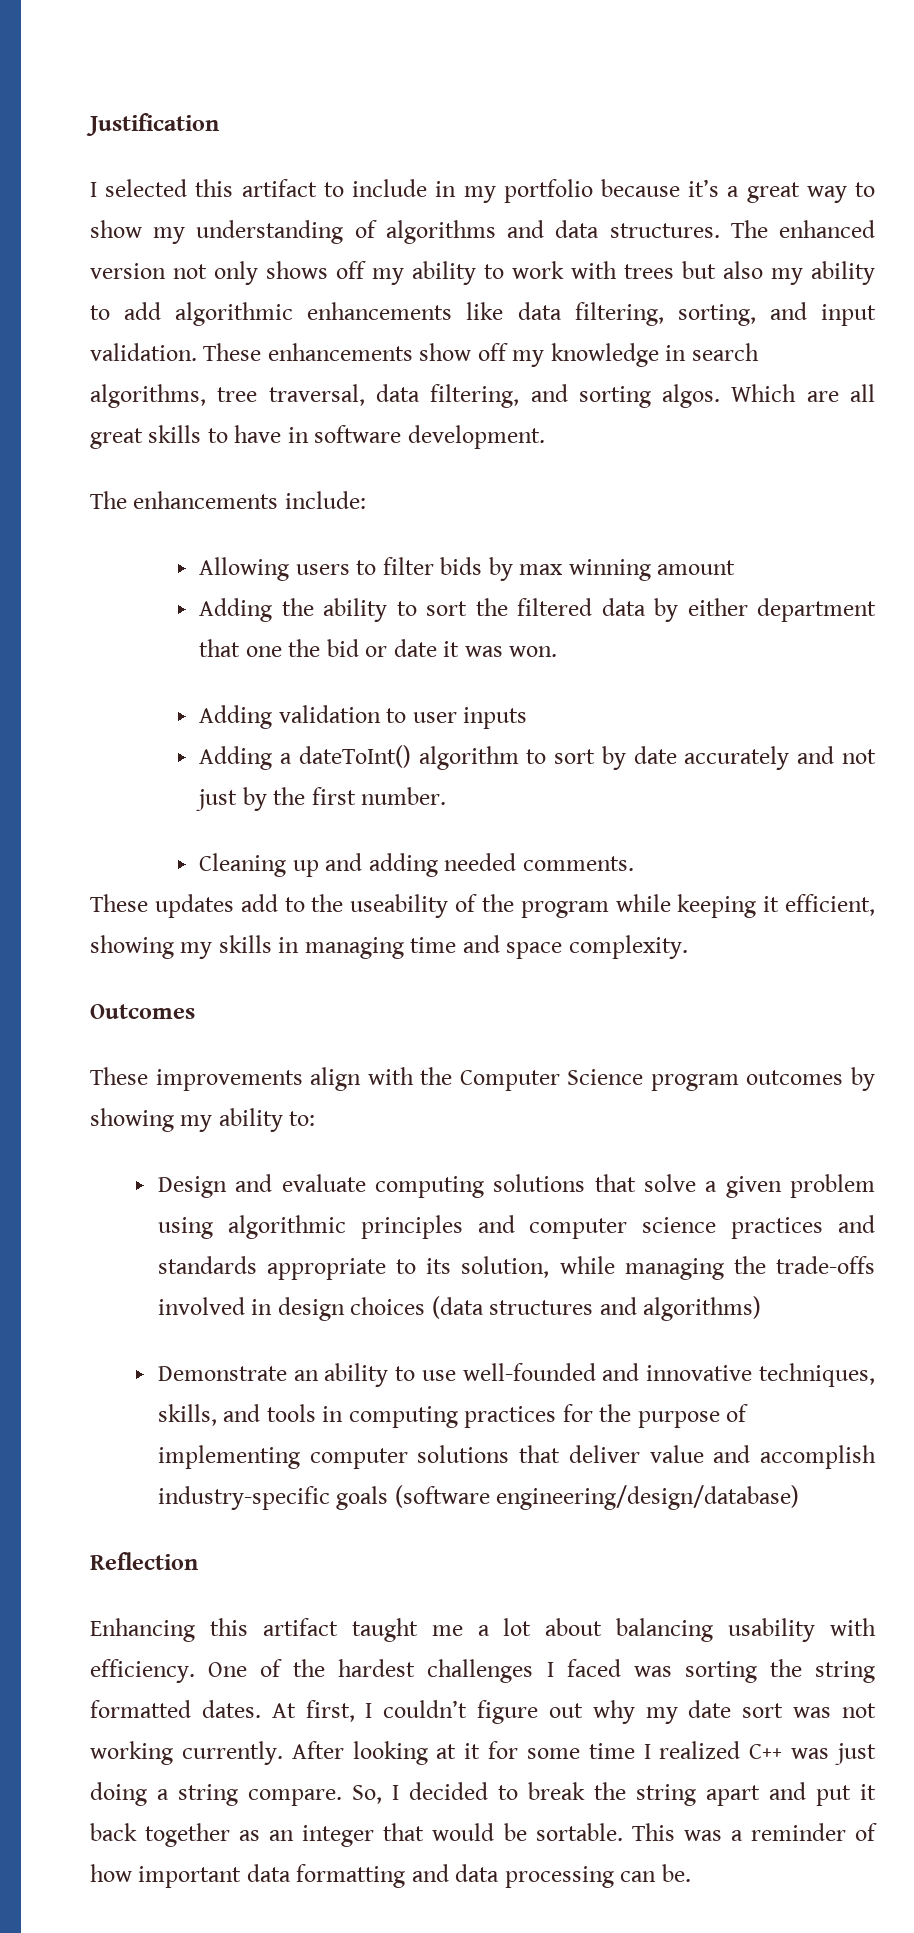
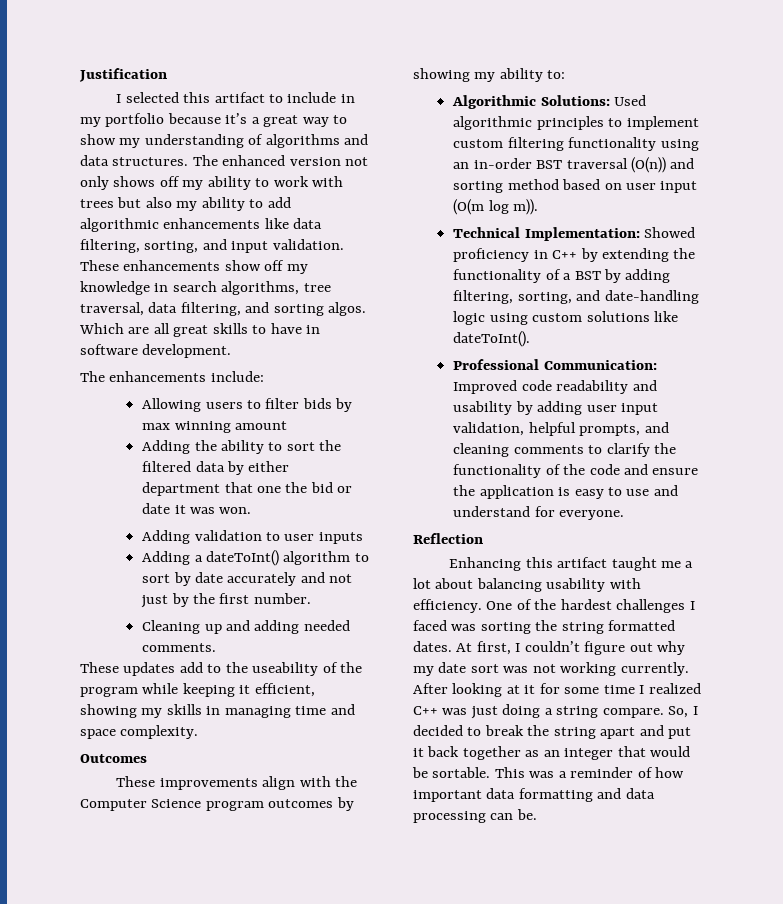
[157,1174,875,1198] [157,1215,875,1239] [157,1256,875,1280] [157,1296,762,1321] [157,1363,875,1387] [157,1404,749,1428] [157,1445,876,1469] [157,1485,800,1510] Design and evaluate computing solutions that solve a given problem using algorithmic principles and computer science practices and standards appropriate to its solution, while managing the trade-offs involved in design choices (data structures and algorithms) // Demonstrate an ability to use well-founded and innovative techniques, skills, and tools in computing practices for the purpose of implementing computer solutions that deliver value and accomplish industry-specific goals (software engineering/design/database) -> [452,95,647,109] [453,116,699,130] [453,137,699,151] [453,157,695,173] [453,179,698,193] [453,199,539,215] [453,227,696,241] [453,248,696,262] [453,269,671,283] [453,290,699,304] [453,311,678,325] [453,331,531,347] [453,359,657,370] [453,380,657,394] [453,401,658,415] [453,422,669,436] [453,443,676,457] [453,464,699,478] [453,485,678,499] [453,506,625,520] Algorithmic Solutions: Used algorithmic principles to implement custom filtering functionality using an in-order BST traversal (O(n)) and sorting method based on user input (O(m log m)). // Technical Implementation: Showed proficiency in C++ by extending the functionality of a BST by adding filtering, sorting, and date-handling logic using custom solutions like dateToInt(). // Professional Communication: Improved code readability and usability by adding user input validation, helpful prompts, and cleaning comments to clarify the functionality of the code and ensure the application is easy to use and understand for everyone.

